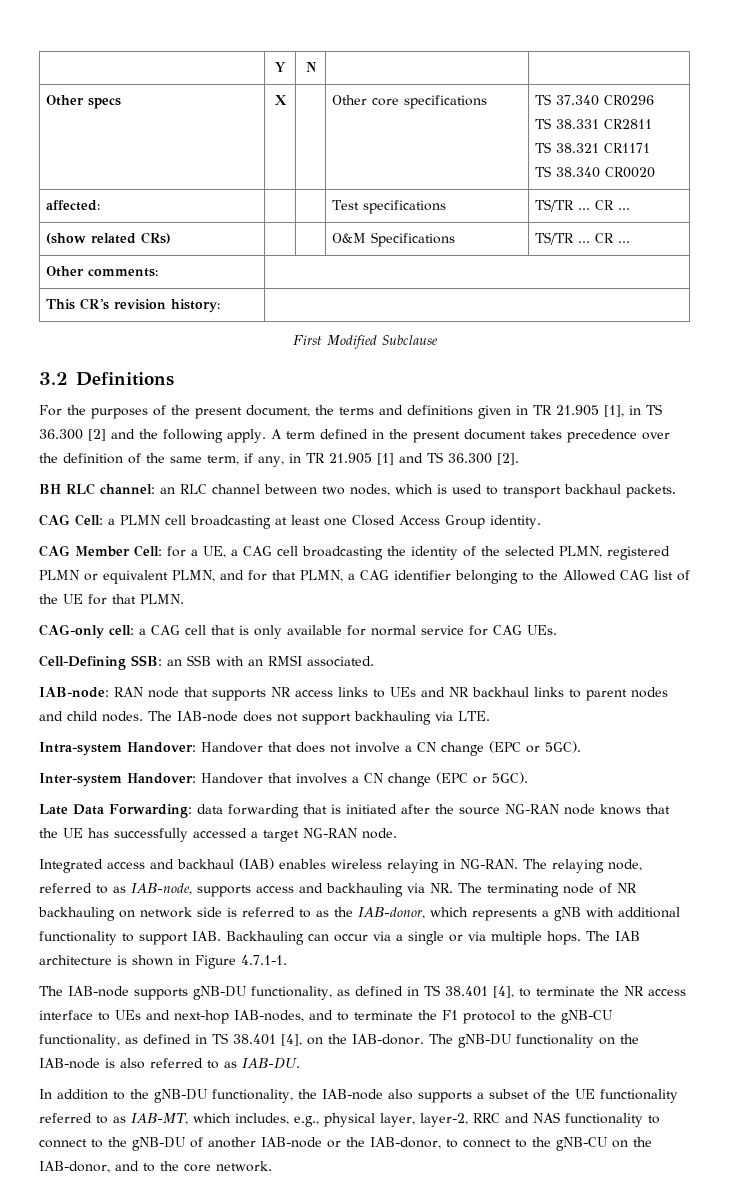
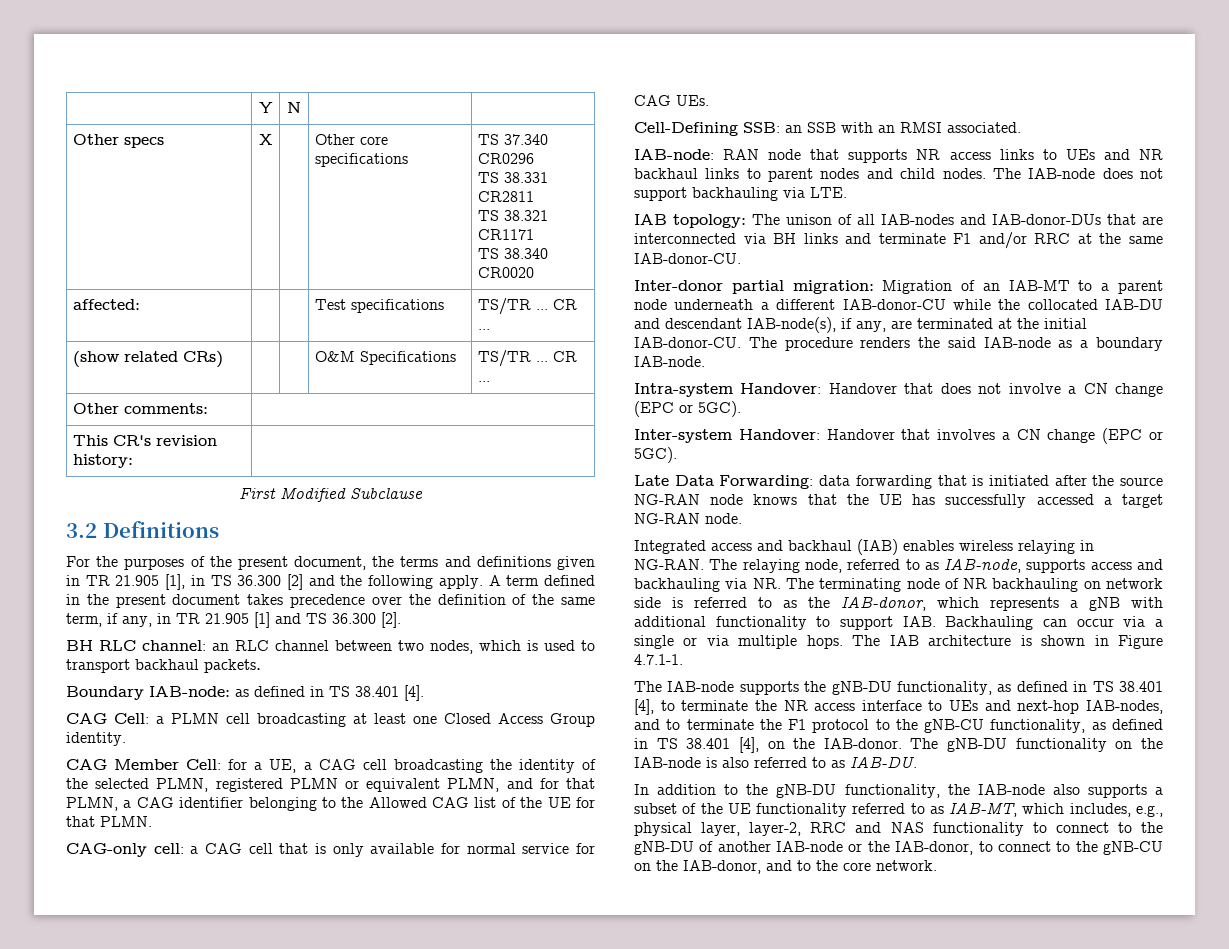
(676, 491) none -> [66,685,424,701] // Boundary IAB-node: as defined in TS 38.401 [4].
(490, 716) none -> [634,214,1163,228] [634,232,1163,249] [634,253,741,264] [634,280,1163,294] [634,299,1163,310] [634,317,1087,333] [634,337,1163,351] [634,356,705,367] // IAB topology: The unison of all IAB-nodes and IAB-donor-DUs that are interconnected via BH links and terminate F1 and/or RRC at the same IAB-donor-CU. // Inter-donor partial migration: Migration of an IAB-MT to a parent node underneath a different IAB-donor-CU while the collocated IAB-DU and descendant IAB-node(s), if any, are terminated at the initial IAB-donor-CU. The procedure renders the said IAB-node as a boundary IAB-node.
(188, 994) none -> [804,681,827,692] the

